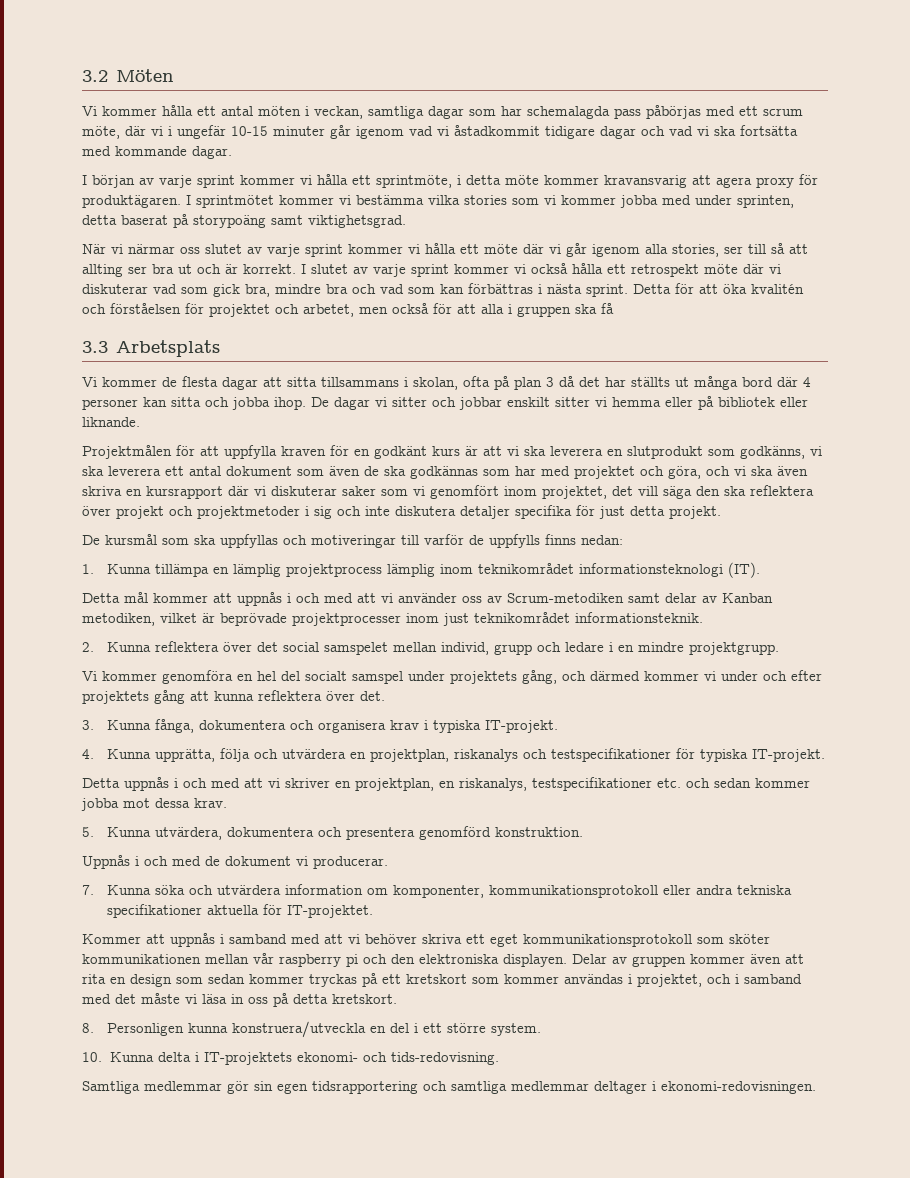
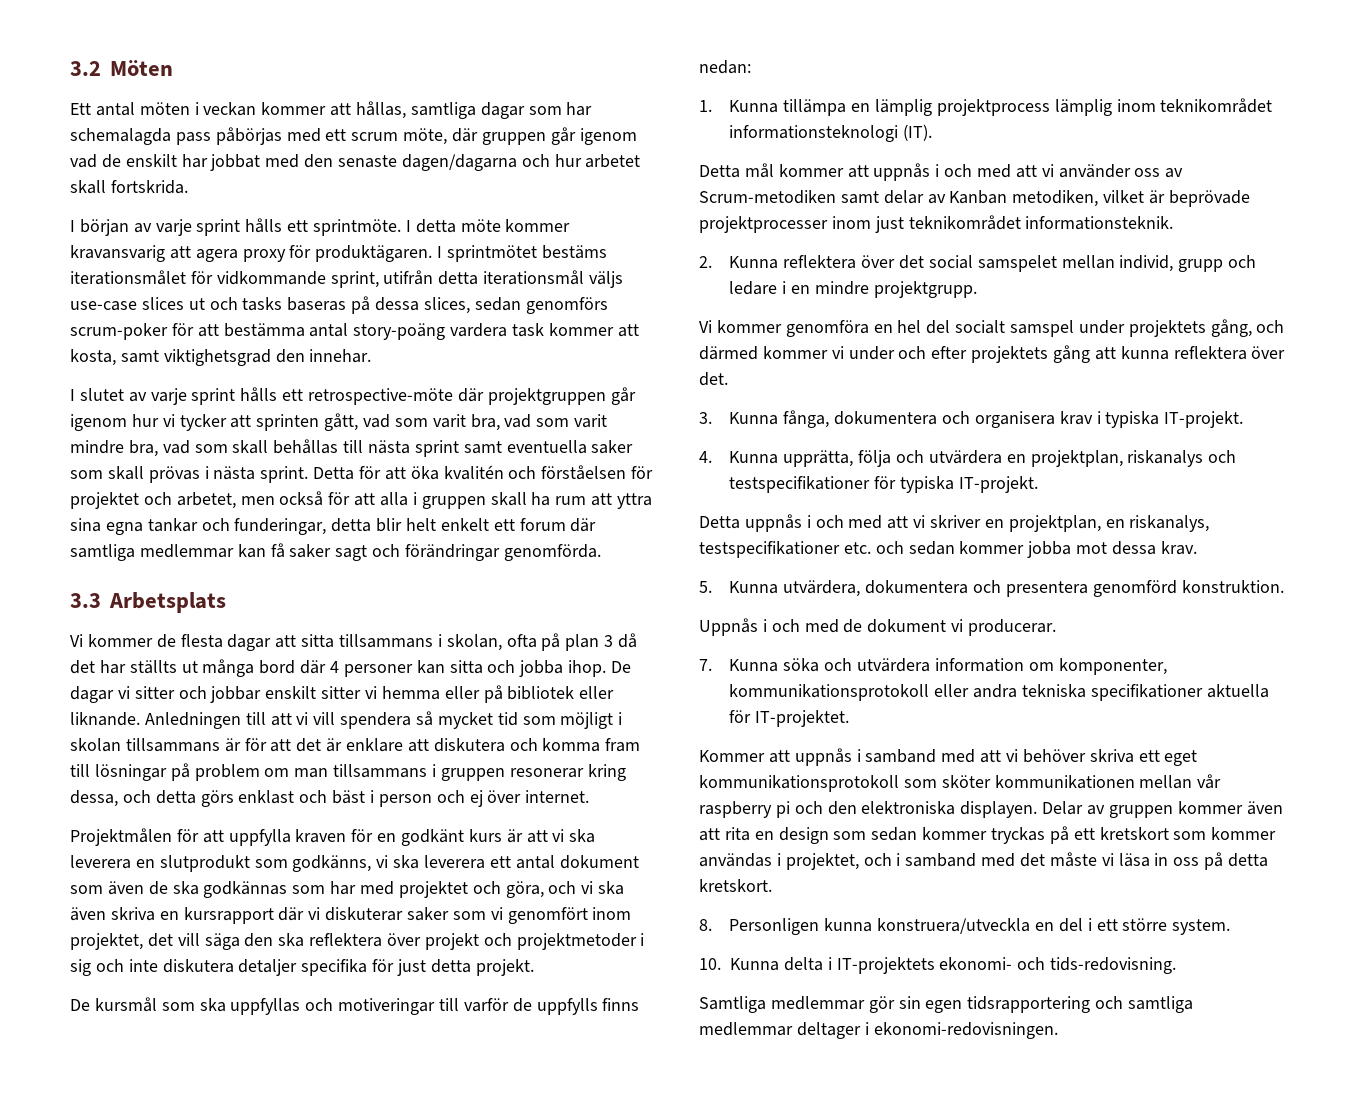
[82,105,363,119] Vi kommer hålla ett antal möten i veckan, -> [70,101,407,119] Ett antal möten i veckan kommer att hållas,
[151,125,798,139] [82,146,232,159] vi i ungefär 10-15 minuter går igenom vad vi åstadkommit tidigare dagar och vad vi ska fortsätta med kommande dagar. -> [481,127,637,145] [70,154,641,171] [70,180,188,194] gruppen går igenom vad de enskilt har jobbat med den senaste dagen/dagarna och hur arbetet skall fortskrida.
[240,174,461,188] kommer vi hålla ett sprintmöte, i -> [245,218,411,236] hålls ett sprintmöte. I
[279,195,794,208] [82,214,406,228] [82,243,808,257] [82,264,296,277] kommer vi bestämma vilka stories som vi kommer jobba med under sprinten, detta baserat på storypoäng samt viktighetsgrad. // När vi närmar oss slutet av varje sprint kommer vi hålla ett möte där vi går igenom alla stories, ser till så att allting ser bra ut och är korrekt. -> [541,245,607,259] [70,270,624,288] [70,296,608,314] [70,323,639,340] [70,349,372,366] bestäms iterationsmålet för vidkommande sprint, utifrån detta iterationsmål väljs use-case slices ut och tasks baseras på dessa slices, sedan genomförs scrum-poker för att bestämma antal story-poäng vardera task kommer att kosta, samt viktighetsgrad den innehar. //
[454,263,781,277] [82,283,533,297] kommer vi också hålla ett retrospekt möte där vi diskuterar vad som gick bra, mindre bra och vad som kan förbättras -> [240,387,636,405] [70,413,608,431] [70,439,634,457] [70,466,200,483] hålls ett retrospective-möte där projektgruppen går igenom hur vi tycker att sprinten gått, vad som varit bra, vad som varit mindre bra, vad som skall behållas till nästa sprint samt eventuella saker som skall prövas
[575,303,614,314] ska få -> [490,492,653,509] [70,518,597,535] [70,543,601,561] skall ha rum att yttra sina egna tankar och funderingar, detta blir helt enkelt ett forum där samtliga medlemmar kan få saker sagt och förändringar genomförda.
(140, 422) none -> [144,711,623,729] [70,738,641,752] [70,763,626,781] [70,790,590,807] Anledningen till att vi vill spendera så mycket tid som möjligt i skolan tillsammans är för att det är enklare att diskutera och komma fram till lösningar på problem om man tillsammans i gruppen resonerar kring dessa, och detta görs enklast och bäst i person och ej över internet.

